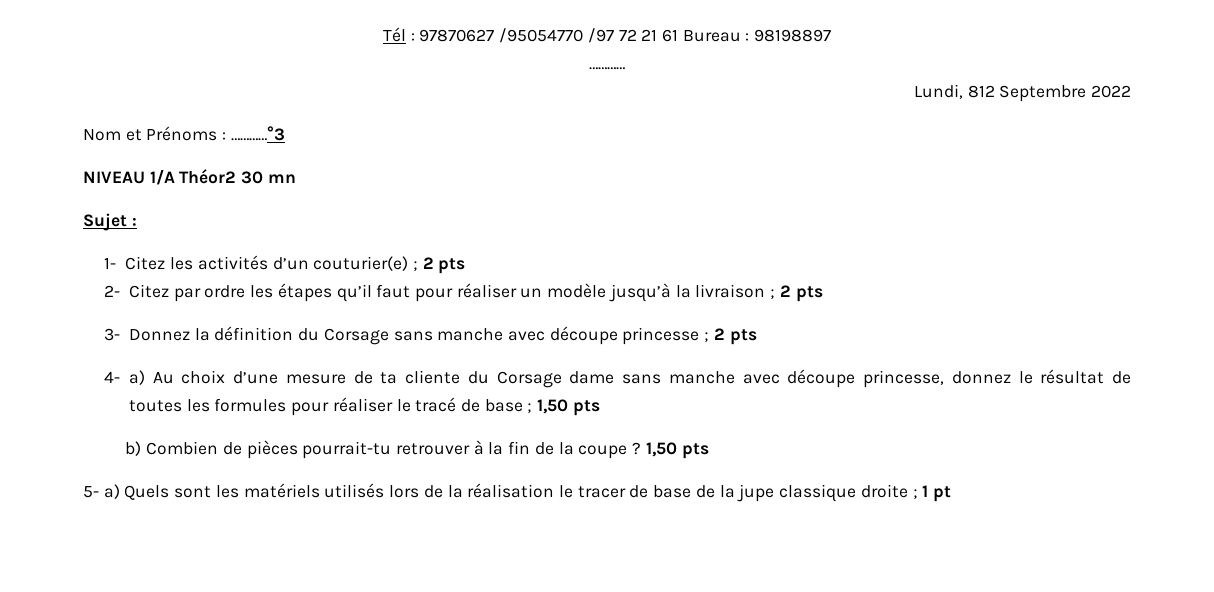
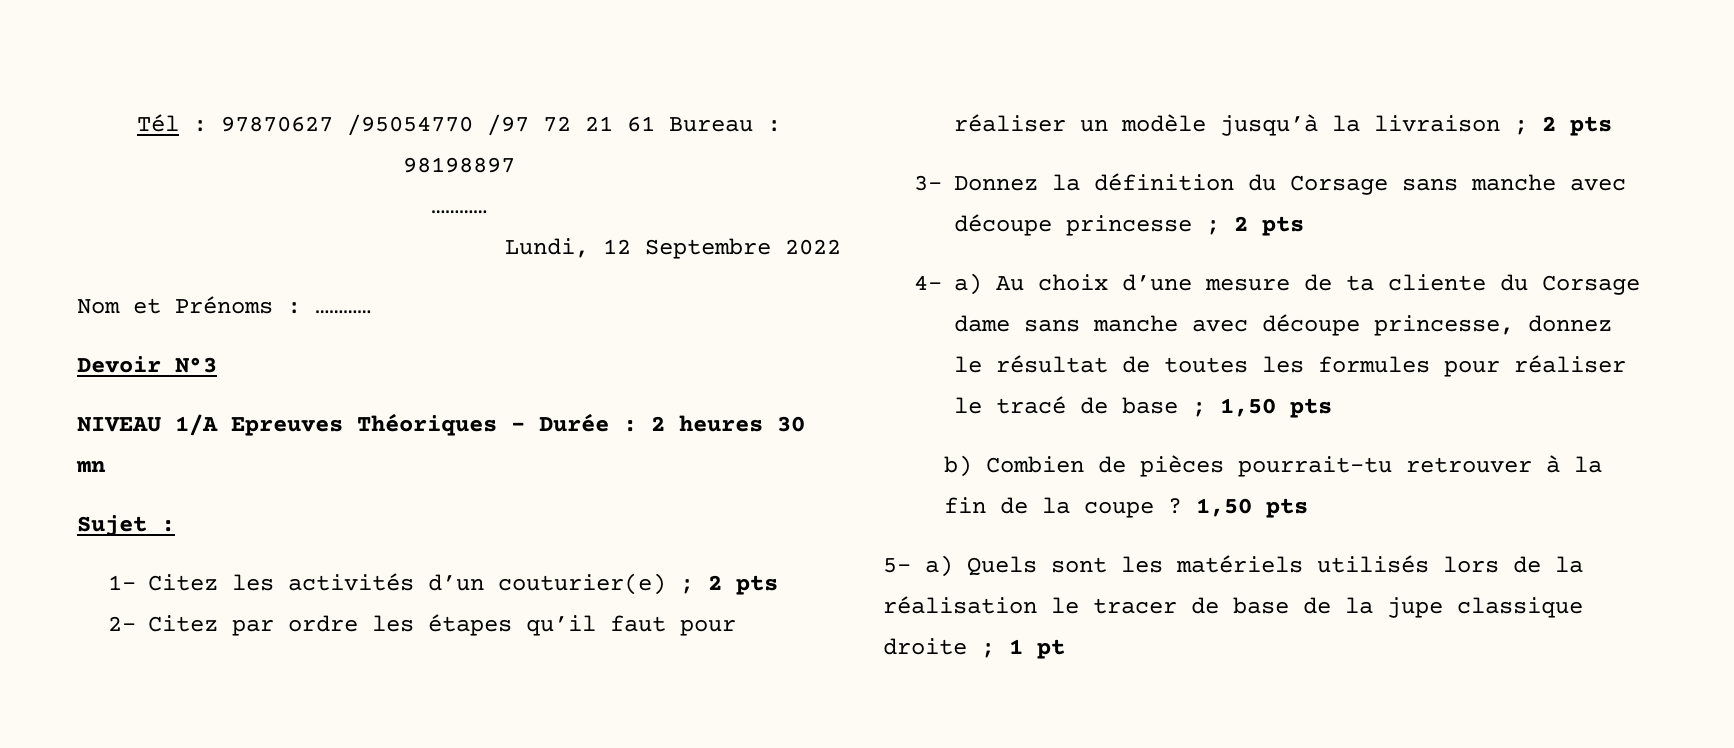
[967,85,995,98] 812 -> [603,239,631,254] 12
[230,126,285,141] …………°3 -> [315,310,371,314] [77,356,217,373] ………… // Devoir N°3
[179,169,237,184] Théor2 -> [231,413,763,436] Epreuves Théoriques - Durée : 2 heures

